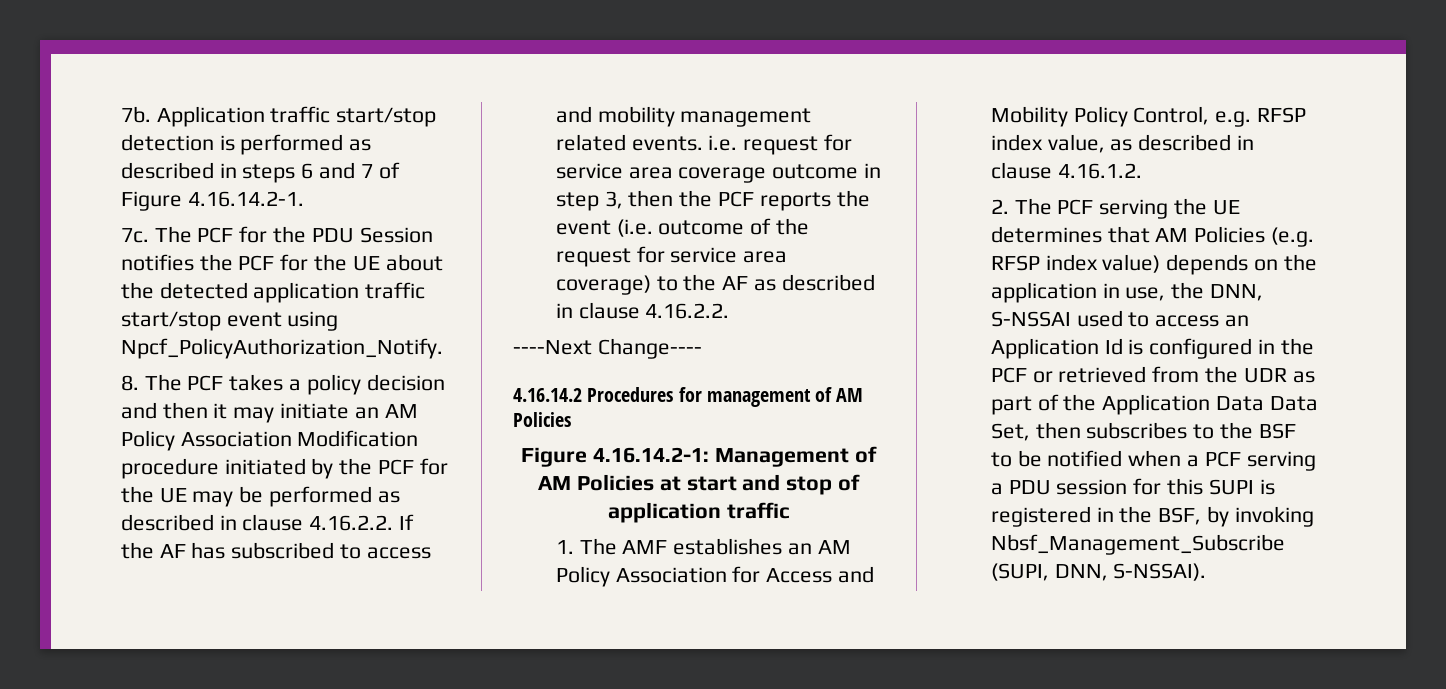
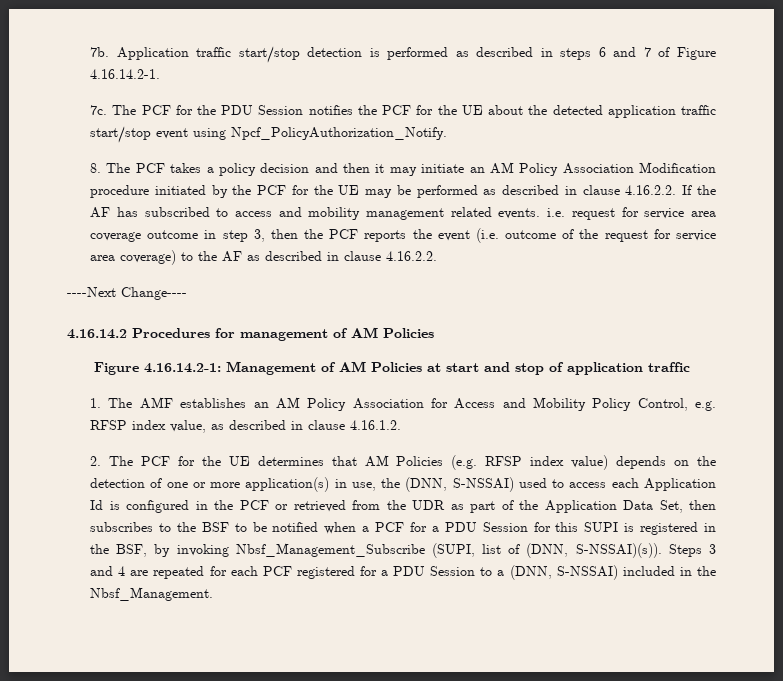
[1099,199,1169,219] serving -> [177,456,195,466] for
[990,282,1097,303] application -> [90,477,330,492] detection of one or more application(s)
[1209,284,1263,301] [990,311,1071,327] DNN, S-NSSAI -> [405,477,514,492] (DNN, S-NSSAI)
[1224,315,1249,327] an -> [611,478,639,488] each
[1269,396,1318,411] Data -> (654, 505) none
[1246,451,1316,471] [990,479,1128,495] serving a PDU session -> [409,522,528,532] for a PDU Session
[1054,563,1207,581] DNN, S-NSSAI). -> [482,543,716,558] [90,565,716,580] [90,587,214,601] list of (DNN, S-NSSAI)(s)). Steps 3 and 4 are repeated for each PCF registered for a PDU Session to a (DNN, S-NSSAI) included in the Nbsf_Management.

